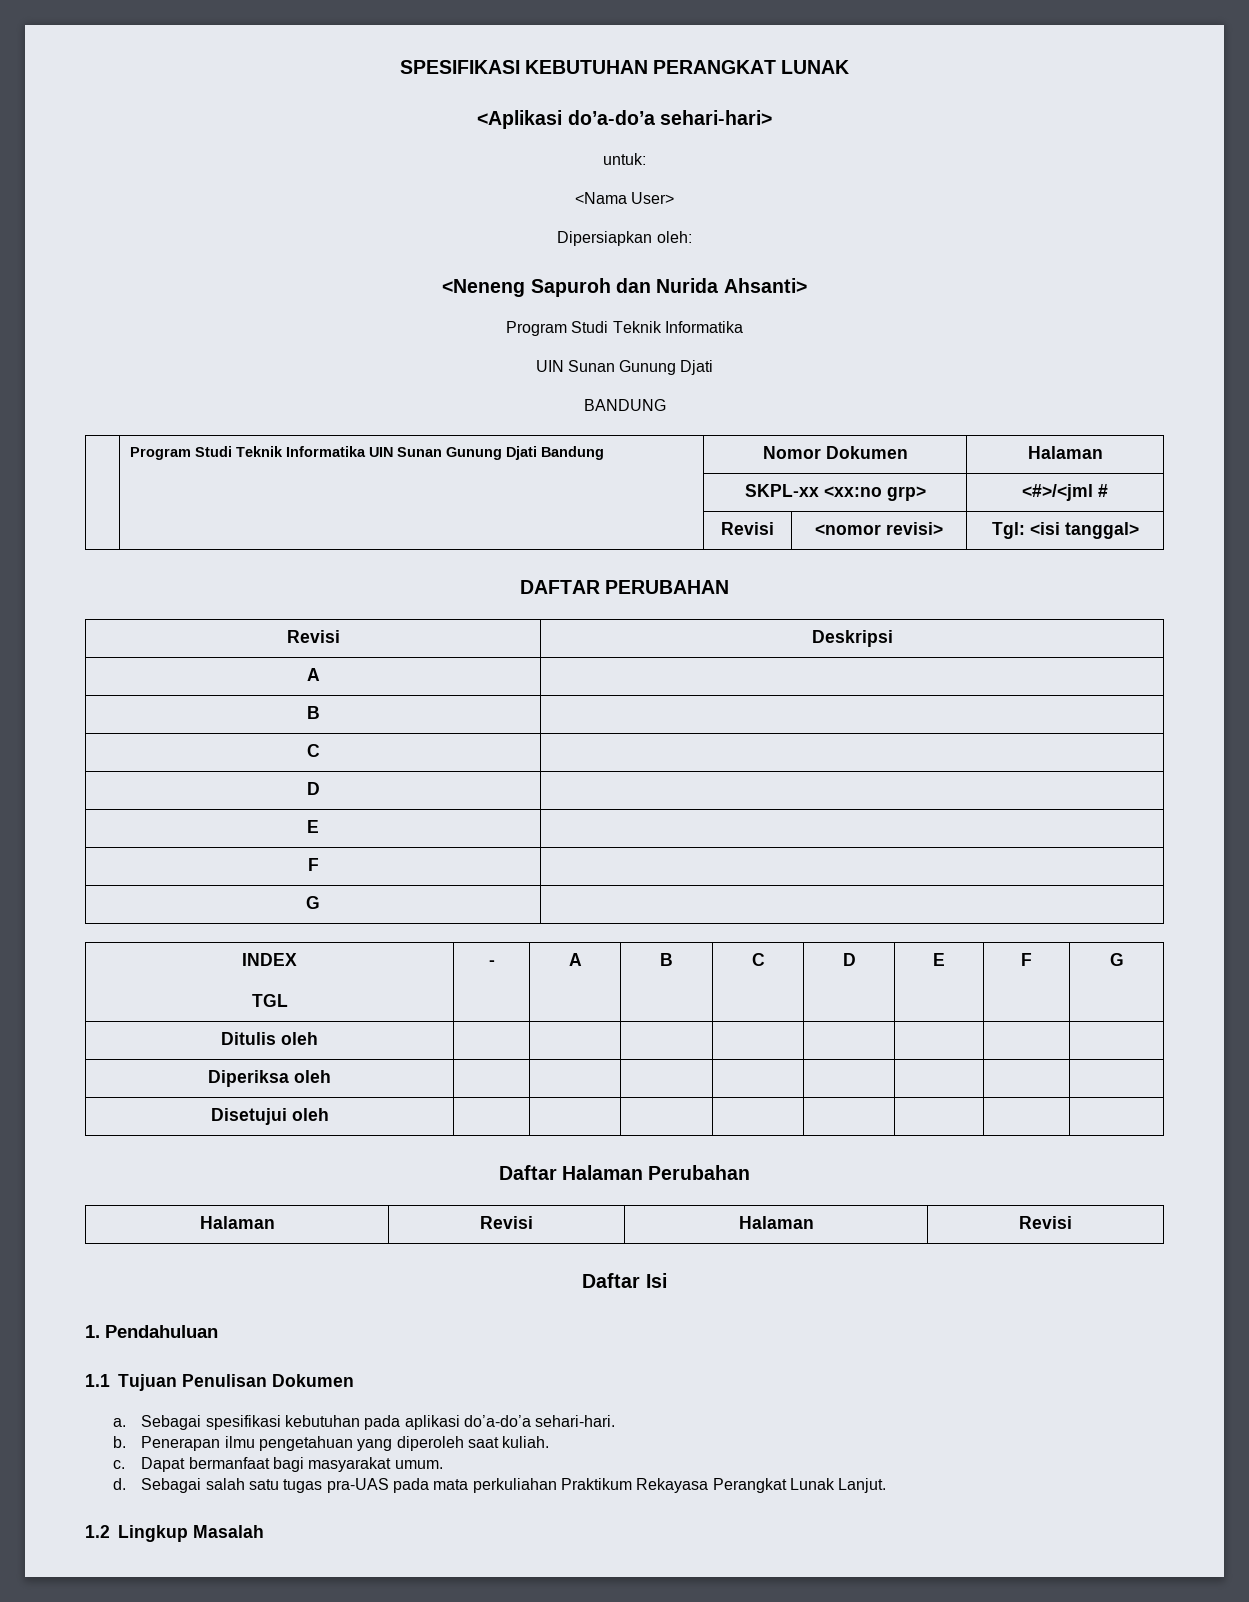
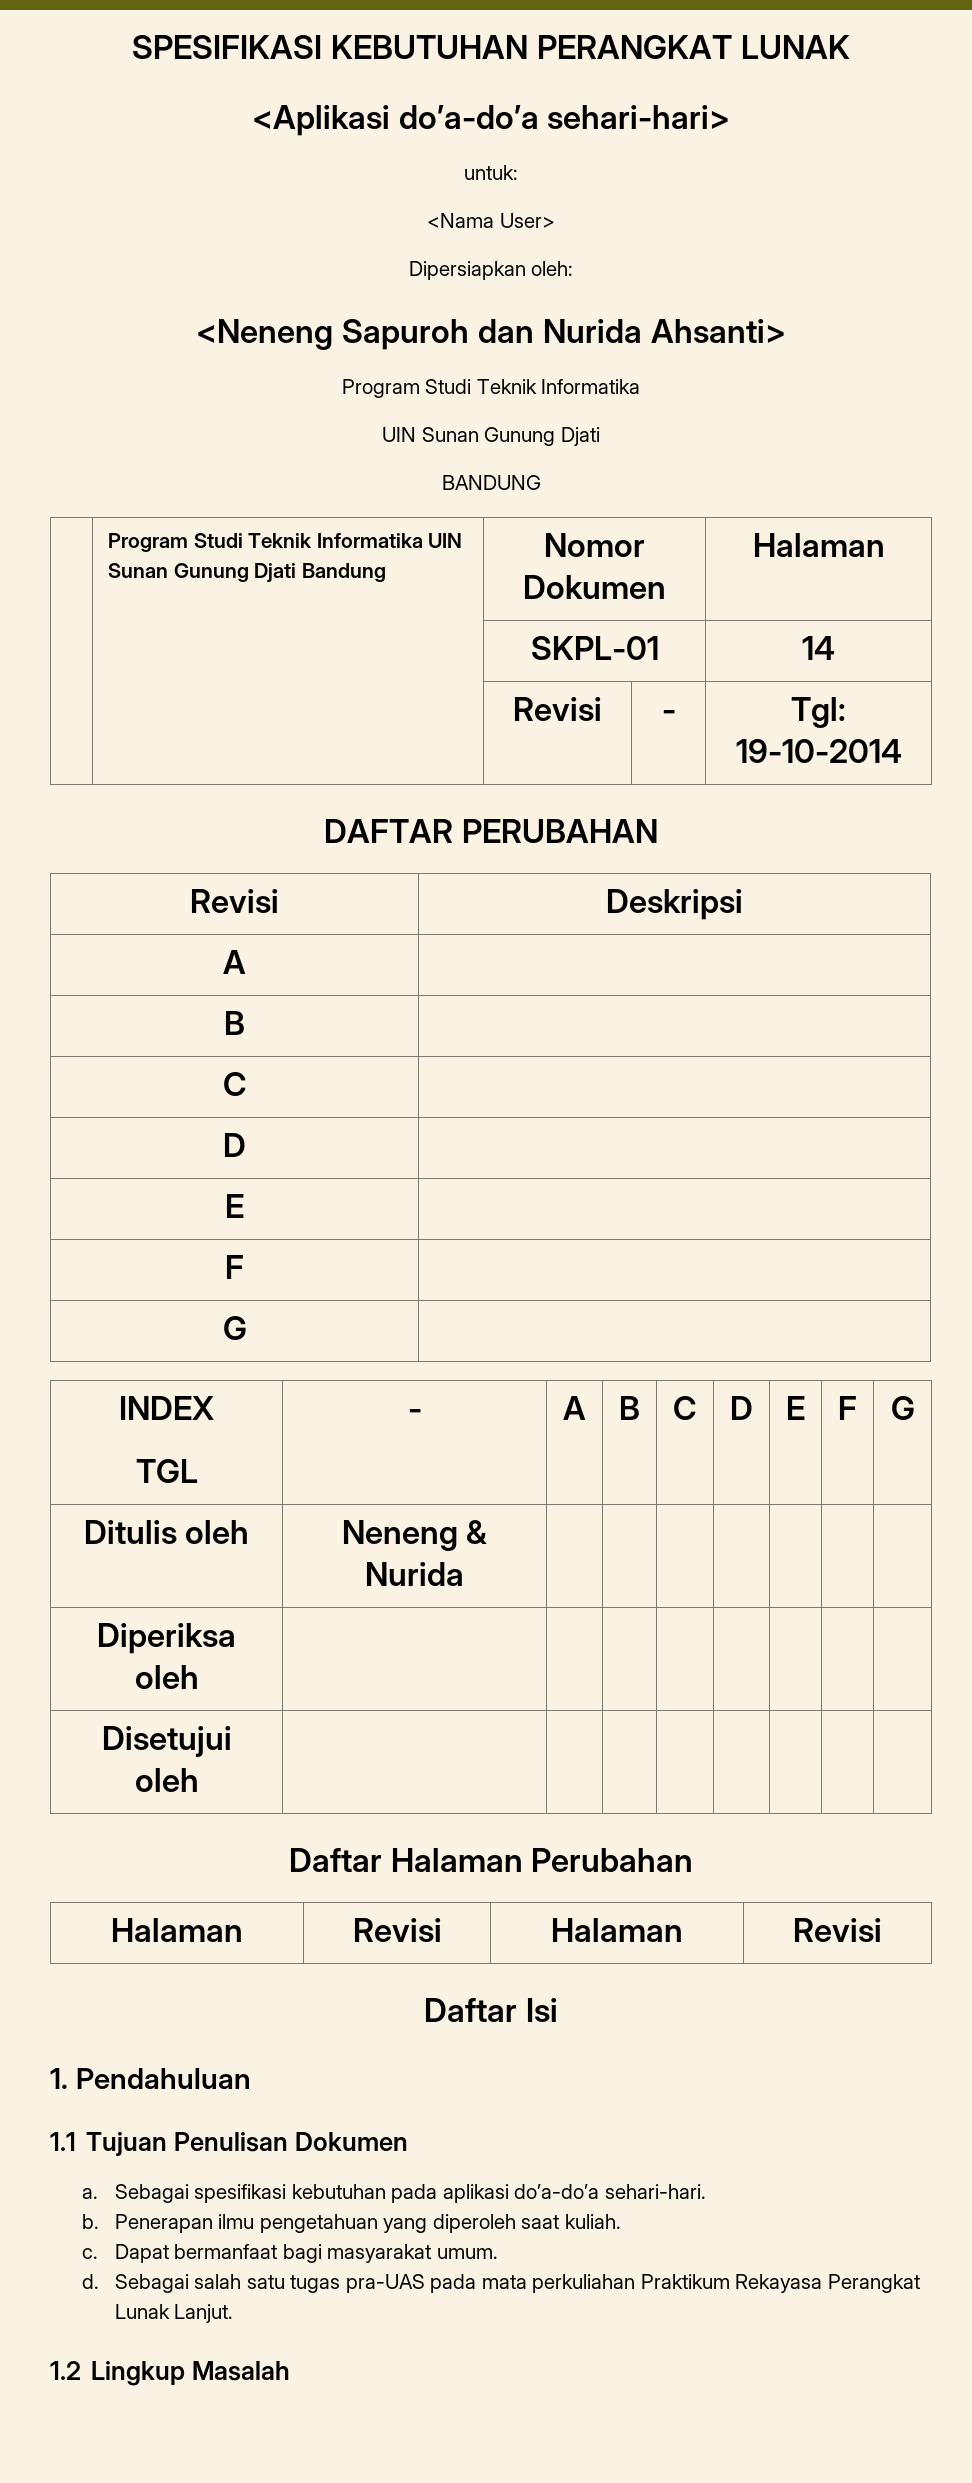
[744,484,926,501] [1022,484,1108,501] [721,522,774,535] [815,522,943,535] SKPL-xx <xx:no grp> | <#>/<jml # // | | Revisi | <nomor revisi> -> [530,636,659,660] [802,636,835,660] [513,697,602,721] [661,710,676,721] SKPL-01 | 14 // | | Revisi | -
[1029,522,1139,539] <isi tanggal> -> [735,739,902,763] 19-10-2014
(318, 1038) none -> [341,1520,488,1551] [365,1562,464,1586] Neneng & Nurida

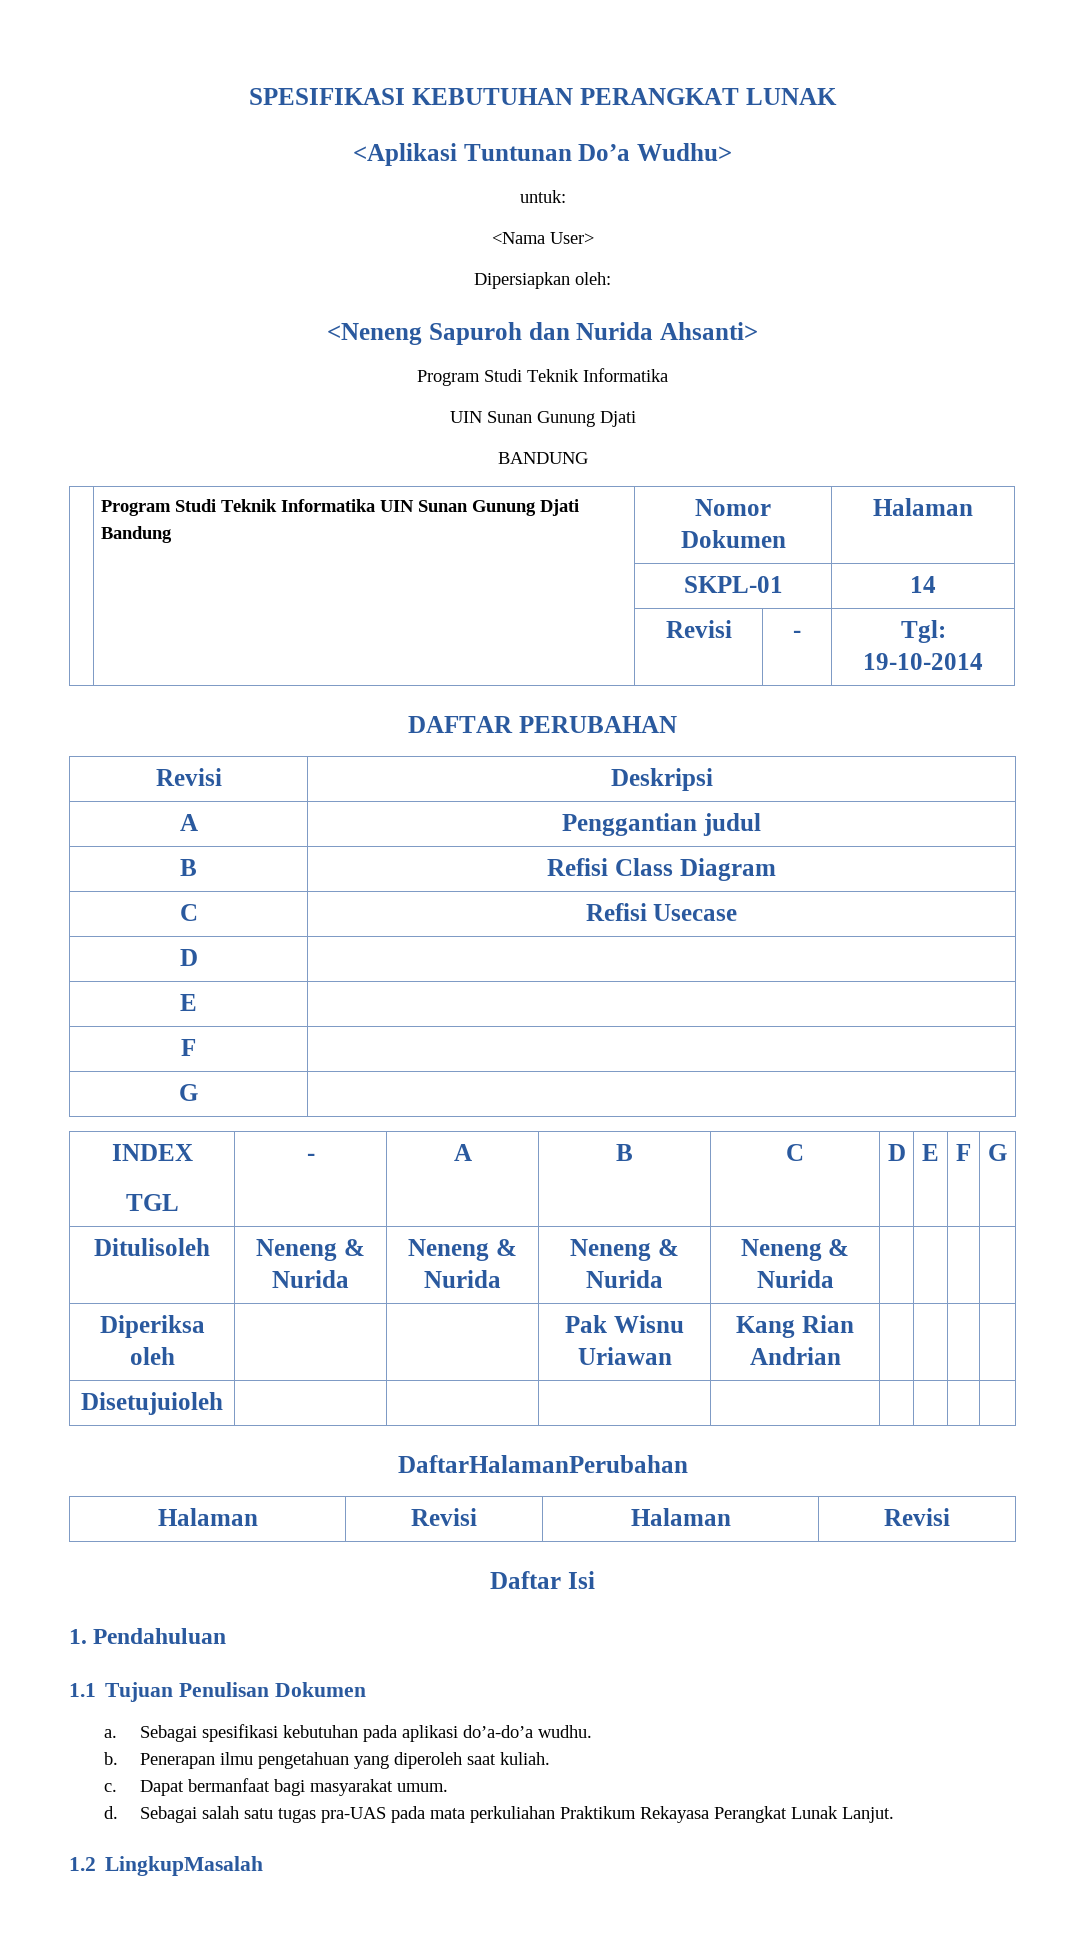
[398,105,731,129] do’a-do’a sehari-hari> -> [463,143,733,161] Tuntunan Do’a Wudhu>
[224,1011,245,1035] [222,1072,247,1096] // B | // C | -> [562,813,761,836] [180,859,197,876] [547,858,776,881] [179,904,198,921] [585,903,738,921] Penggantian judul // B | Refisi Class Diagram // C | Refisi Usecase
[83,1520,250,1544] [341,1520,488,1551] [365,1562,464,1586] [97,1623,236,1654] [134,1665,199,1689] [101,1726,232,1757] [134,1768,199,1792] [288,1848,694,1872] Ditulis oleh | Neneng & Nurida | | | | | | | // Diperiksa oleh | | | | | | | | // Disetujui oleh | | | | | | | | // Daftar Halaman Perubahan -> [94,1238,210,1256] [256,1239,365,1261] [272,1270,349,1288] [408,1239,517,1261] [424,1270,501,1288] [570,1239,679,1261] [586,1270,663,1288] [740,1239,850,1261] [756,1270,834,1288] [99,1315,205,1338] [129,1347,175,1365] [565,1315,684,1333] [577,1347,672,1365] [736,1315,854,1338] [749,1347,841,1365] [81,1392,223,1415] [397,1455,688,1473] Ditulisoleh | Neneng & Nurida | Neneng & Nurida | Neneng & Nurida | Neneng & Nurida | | | | // Diperiksa oleh | | | Pak Wisnu Uriawan | Kang Rian Andrian | | | | // Disetujuioleh | | | | | | | | // DaftarHalamanPerubahan
[604,2184,706,2199] sehari-hari. -> [537,1725,592,1738] wudhu.
[91,2361,291,2386] Lingkup Masalah -> [105,1856,264,1876] LingkupMasalah

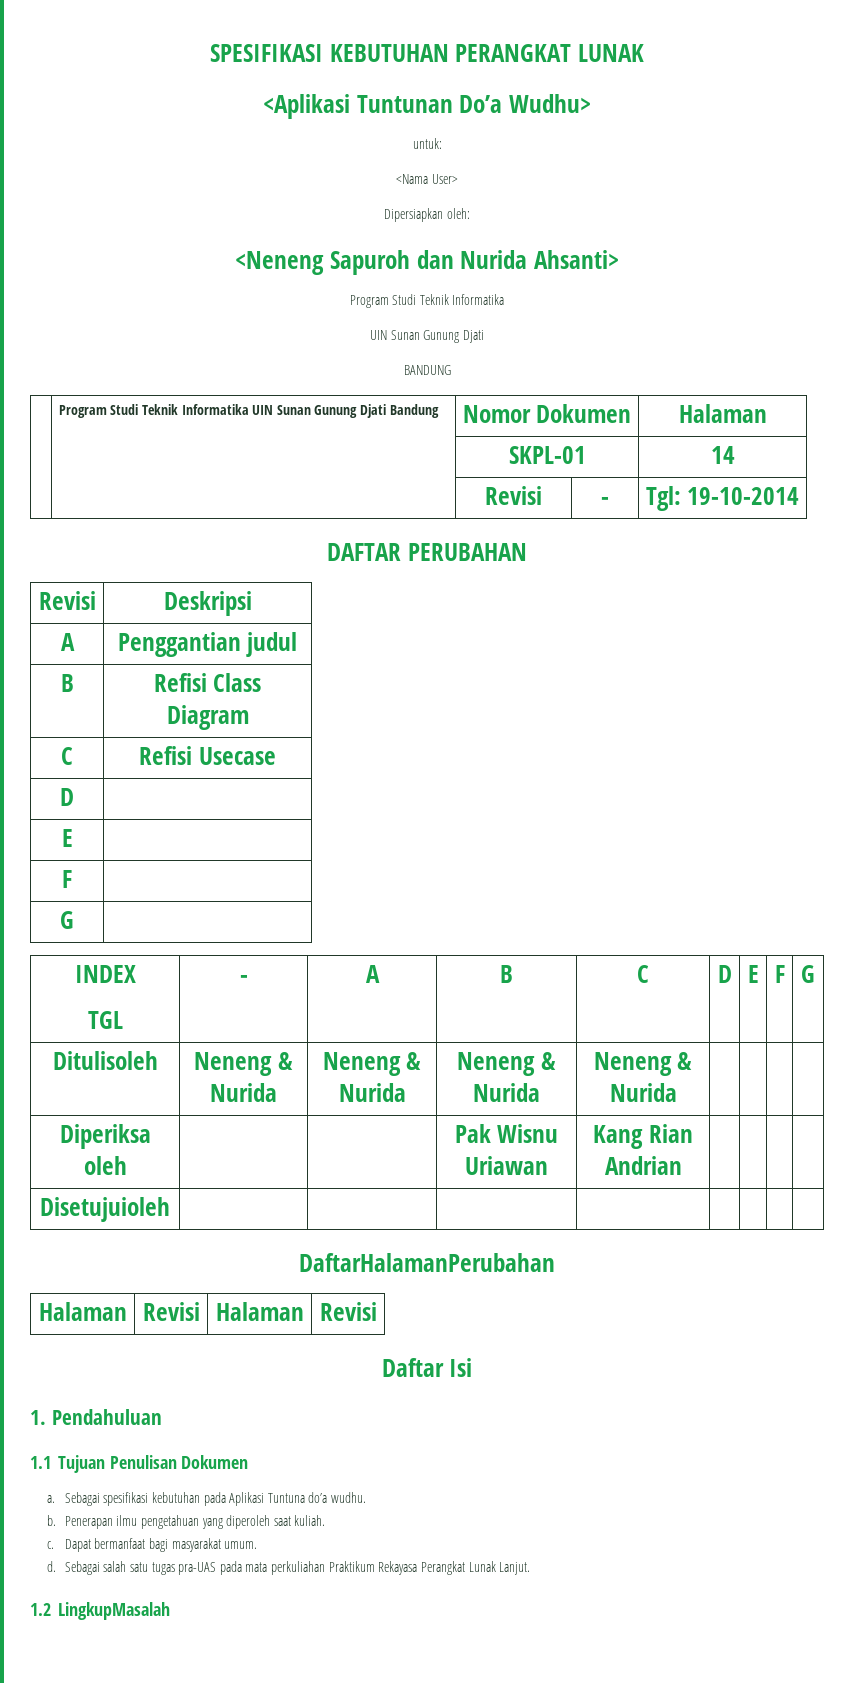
[401,1725,533,1742] aplikasi do’a-do’a -> [229,1492,328,1506] Aplikasi Tuntuna do’a

